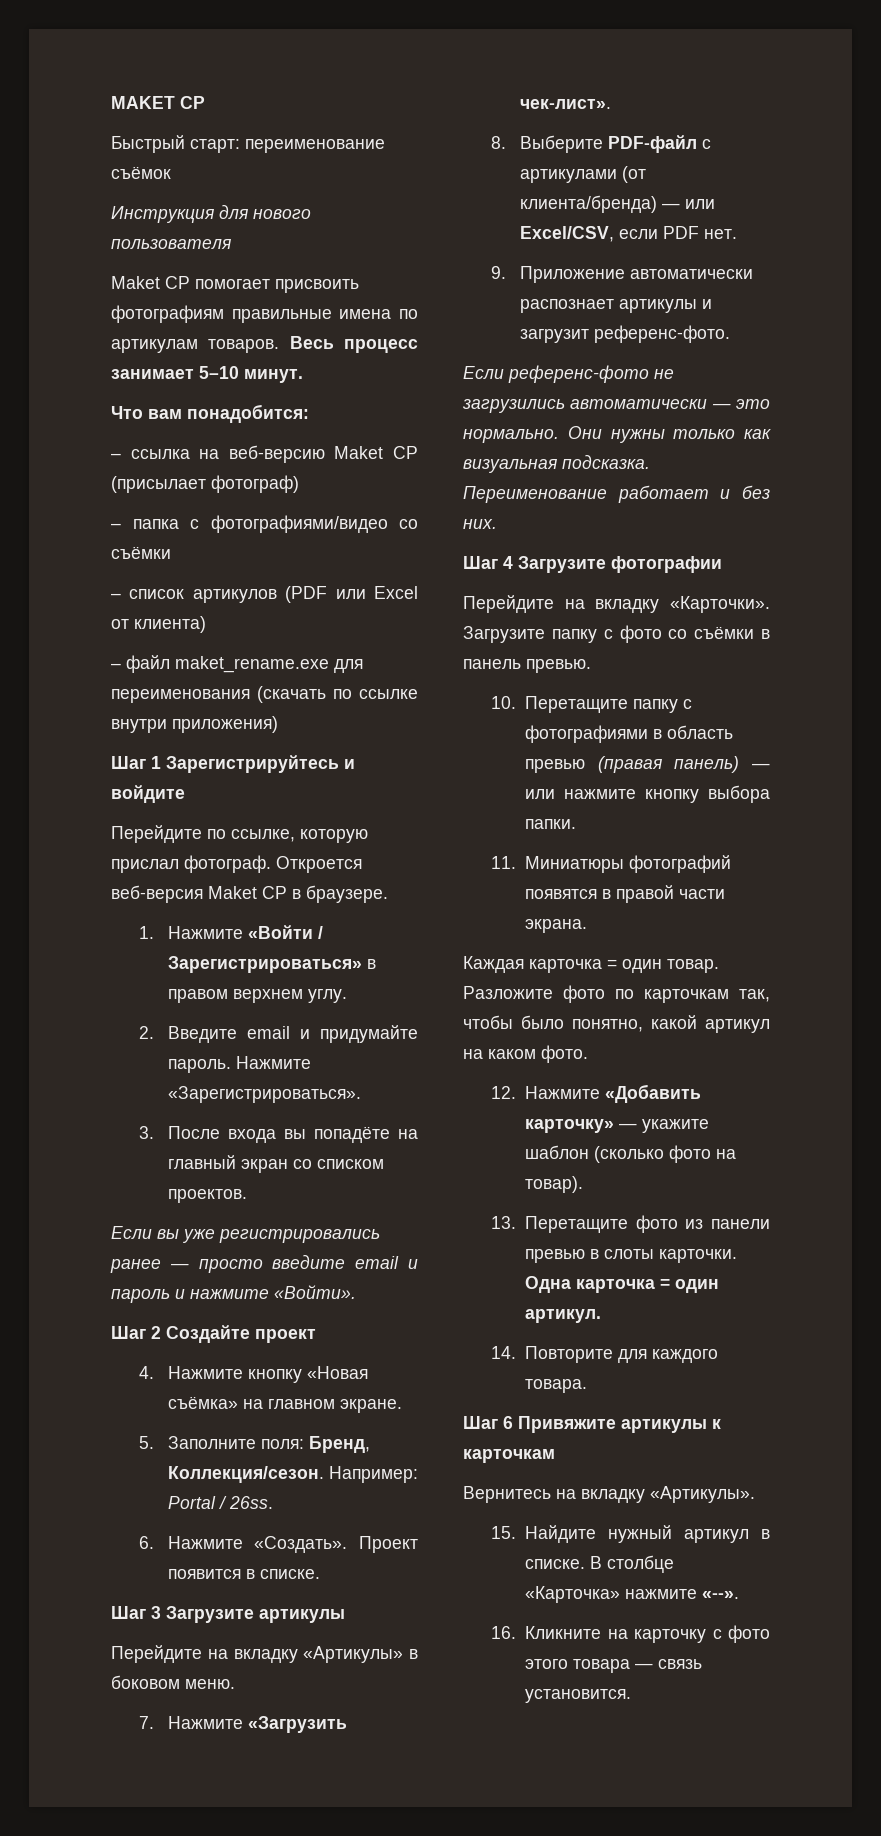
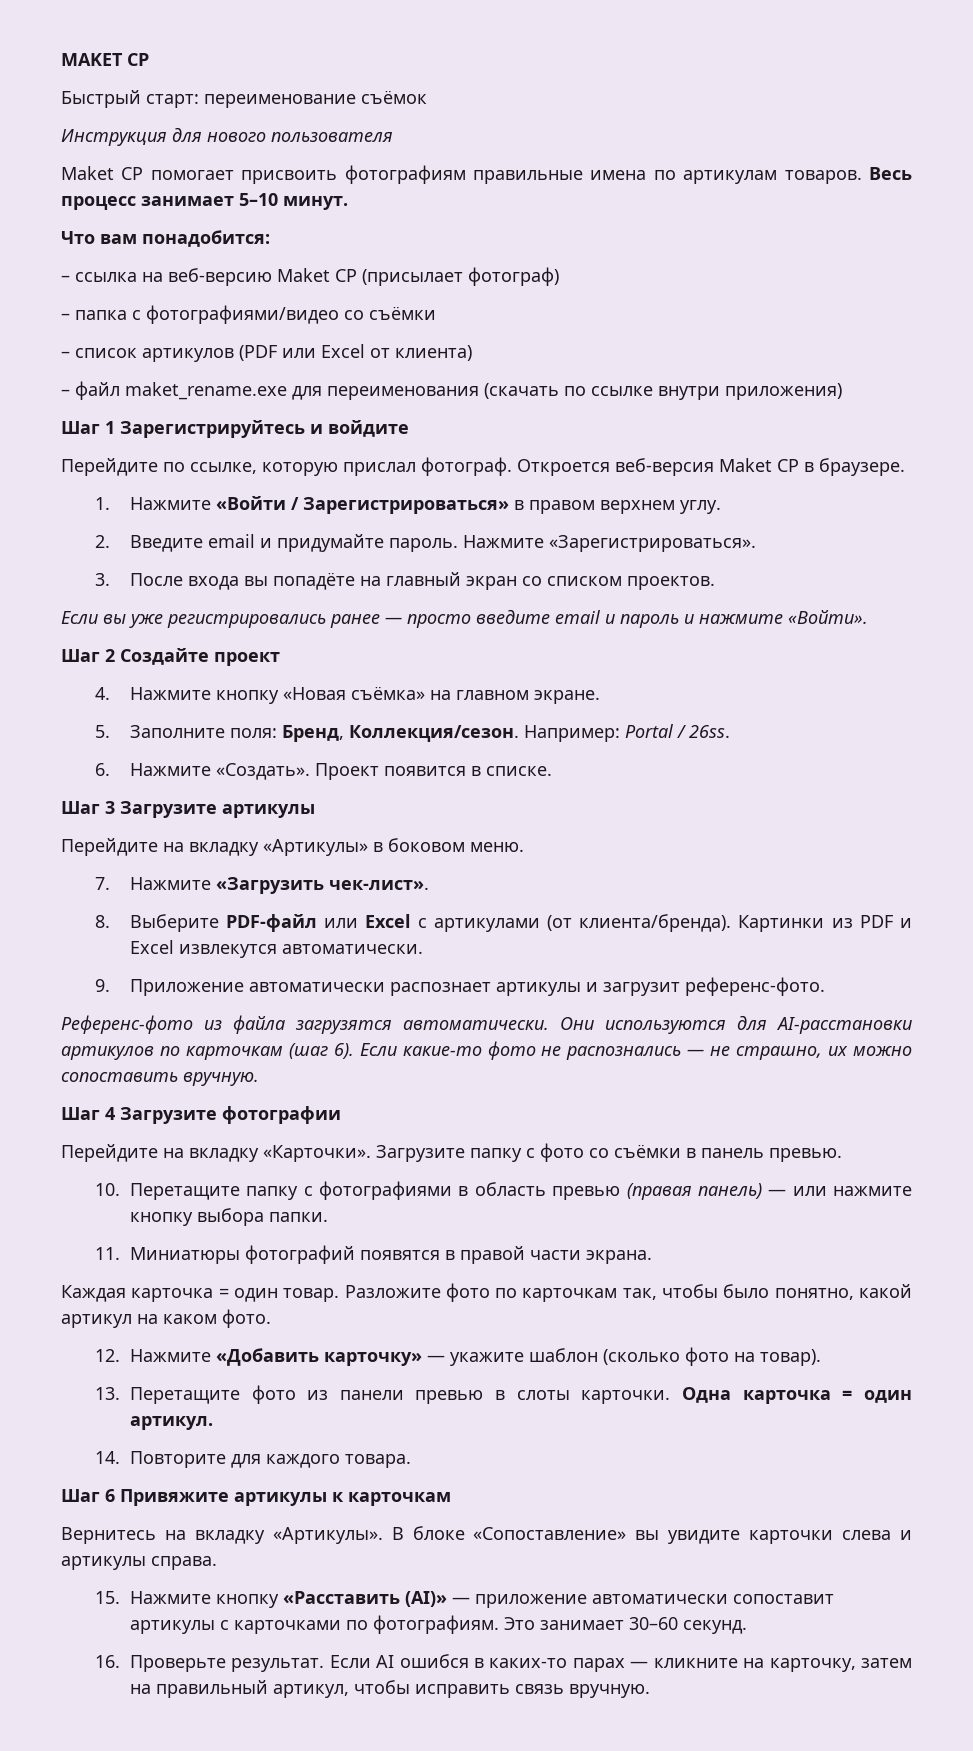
(697, 144) none -> [324,914,411,928] или Excel
[519,195,715,213] [519,226,737,242] клиента/бренда) — или Excel/CSV, если PDF нет. -> [579,914,912,932] [129,940,423,958] клиента/бренда). Картинки из PDF и Excel извлекутся автоматически.
[463,365,674,383] [462,399,770,413] [463,426,771,443] [463,455,650,473] [463,485,770,503] [463,519,497,529] Если референс-фото не загрузились автоматически — это нормально. Они нужны только как визуальная подсказка. Переименование работает и без них. -> [61,1015,912,1034] [61,1041,913,1060] [61,1072,259,1086] Референс-фото из файла загрузятся автоматически. Они используются для AI-расстановки артикулов по карточкам (шаг 6). Если какие-то фото не распознались — не страшно, их можно сопоставить вручную.
[491,1525,770,1543] [525,1555,675,1573] [525,1586,740,1603] [491,1625,770,1643] [525,1659,703,1673] [525,1689,632,1703] // 15. Найдите нужный артикул в списке. В столбце «Карточка» нажмите «--». // 16. Кликните на карточку с фото этого товара — связь установится. -> [391,1526,912,1544] [61,1556,217,1570] [95,1591,834,1608] [129,1615,747,1634] [95,1654,913,1672] [129,1680,650,1698] В блоке «Сопоставление» вы увидите карточки слева и артикулы справа. // 15. Нажмите кнопку «Расставить (AI)» — приложение автоматически сопоставит артикулы с карточками по фотографиям. Это занимает 30–60 секунд. // 16. Проверьте результат. Если AI ошибся в каких-то парах — кликните на карточку, затем на правильный артикул, чтобы исправить связь вручную.

